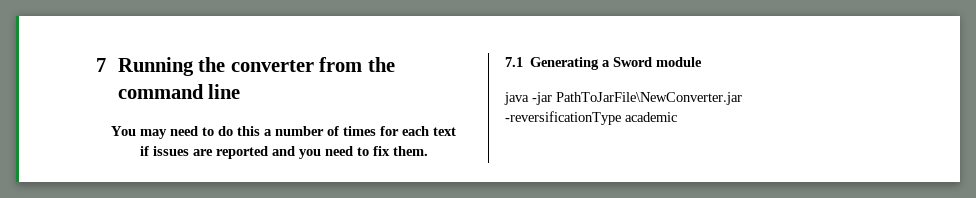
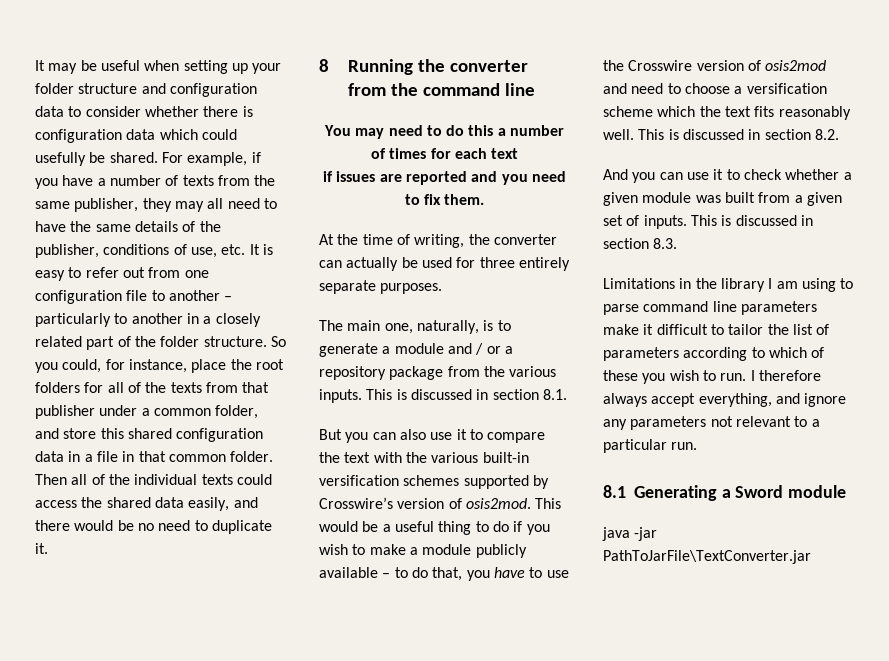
[96,58,106,72] 7 -> [35,60,282,74] [35,83,257,97] [35,106,253,117] [35,129,237,143] [35,152,261,166] [35,175,276,189] [35,198,277,212] [35,221,221,232] [35,244,273,258] [35,267,209,281] [35,290,233,304] [35,313,261,327] [35,336,286,350] [35,359,284,373] [35,382,270,393] [35,405,259,419] [35,428,264,442] [35,451,274,462] [35,474,272,485] [35,497,258,511] [35,520,272,534] [35,543,48,554] [319,59,329,72] It may be useful when setting up your folder structure and configuration data to consider whether there is configuration data which could usefully be shared. For example, if you have a number of texts from the same publisher, they may all need to have the same details of the publisher, conditions of use, etc. It is easy to refer out from one configuration file to another – particularly to another in a closely related part of the folder structure. So you could, for instance, place the root folders for all of the texts from that publisher under a common folder, and store this shared configuration data in a file in that common folder. Then all of the individual texts could access the shared data easily, and there would be no need to duplicate it. // 8
[505,57,523,67] 7.1 -> [319,234,557,248] [319,257,570,271] [319,280,443,294] [319,320,511,334] [319,343,513,357] [319,366,557,380] [319,389,567,403] [319,429,546,443] [319,452,529,463] [319,475,549,489] [319,497,562,509] [319,521,550,535] [319,544,527,558] [319,567,569,581] [603,60,827,71] [603,83,827,94] [603,106,851,120] [603,129,839,140] [603,169,852,183] [603,192,842,206] [603,215,813,229] [603,238,678,249] [603,278,854,292] [603,301,817,315] [603,324,830,335] [603,347,825,361] [603,370,821,384] [603,393,847,407] [603,416,820,430] [603,439,698,453] [603,485,626,498] At the time of writing, the converter can actually be used for three entirely separate purposes. // The main one, naturally, is to generate a module and / or a repository package from the various inputs. This is discussed in section 8.1. // But you can also use it to compare the text with the various built-in versification schemes supported by Crosswire’s version of osis2mod. This would be a useful thing to do if you wish to make a module publicly available – to do that, you have to use the Crosswire version of osis2mod and need to choose a versification scheme which the text fits reasonably well. This is discussed in section 8.2. // And you can use it to check whether a given module was built from a given set of inputs. This is discussed in section 8.3. // Limitations in the library I am using to parse command line parameters make it difficult to tailor the list of parameters according to which of these you wish to run. I therefore always accept everything, and ignore any parameters not relevant to a particular run. // 8.1
[556,92,742,105] [505,111,677,125] PathToJarFile\NewConverter.jar // -reversificationType academic -> [603,550,811,564] PathToJarFile\TextConverter.jar

